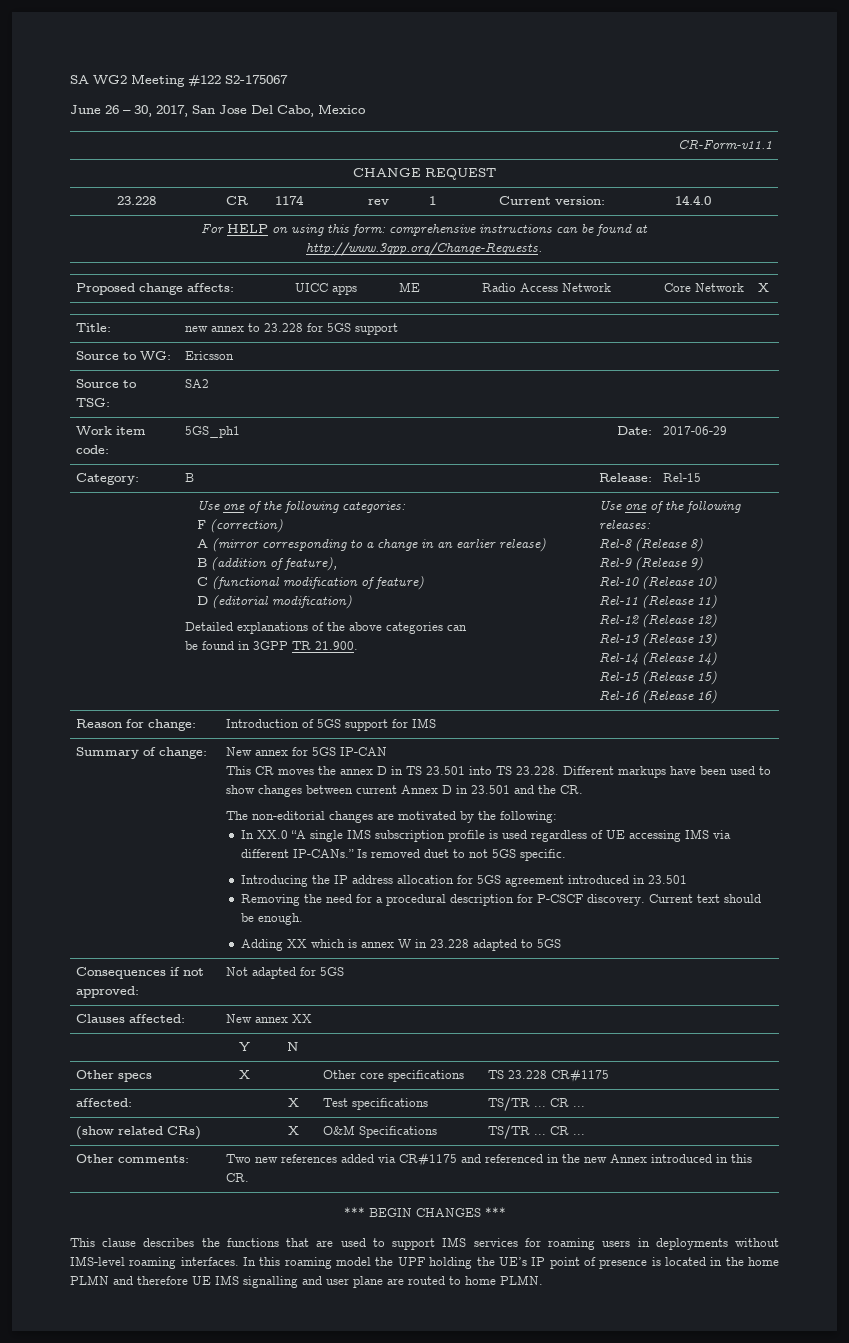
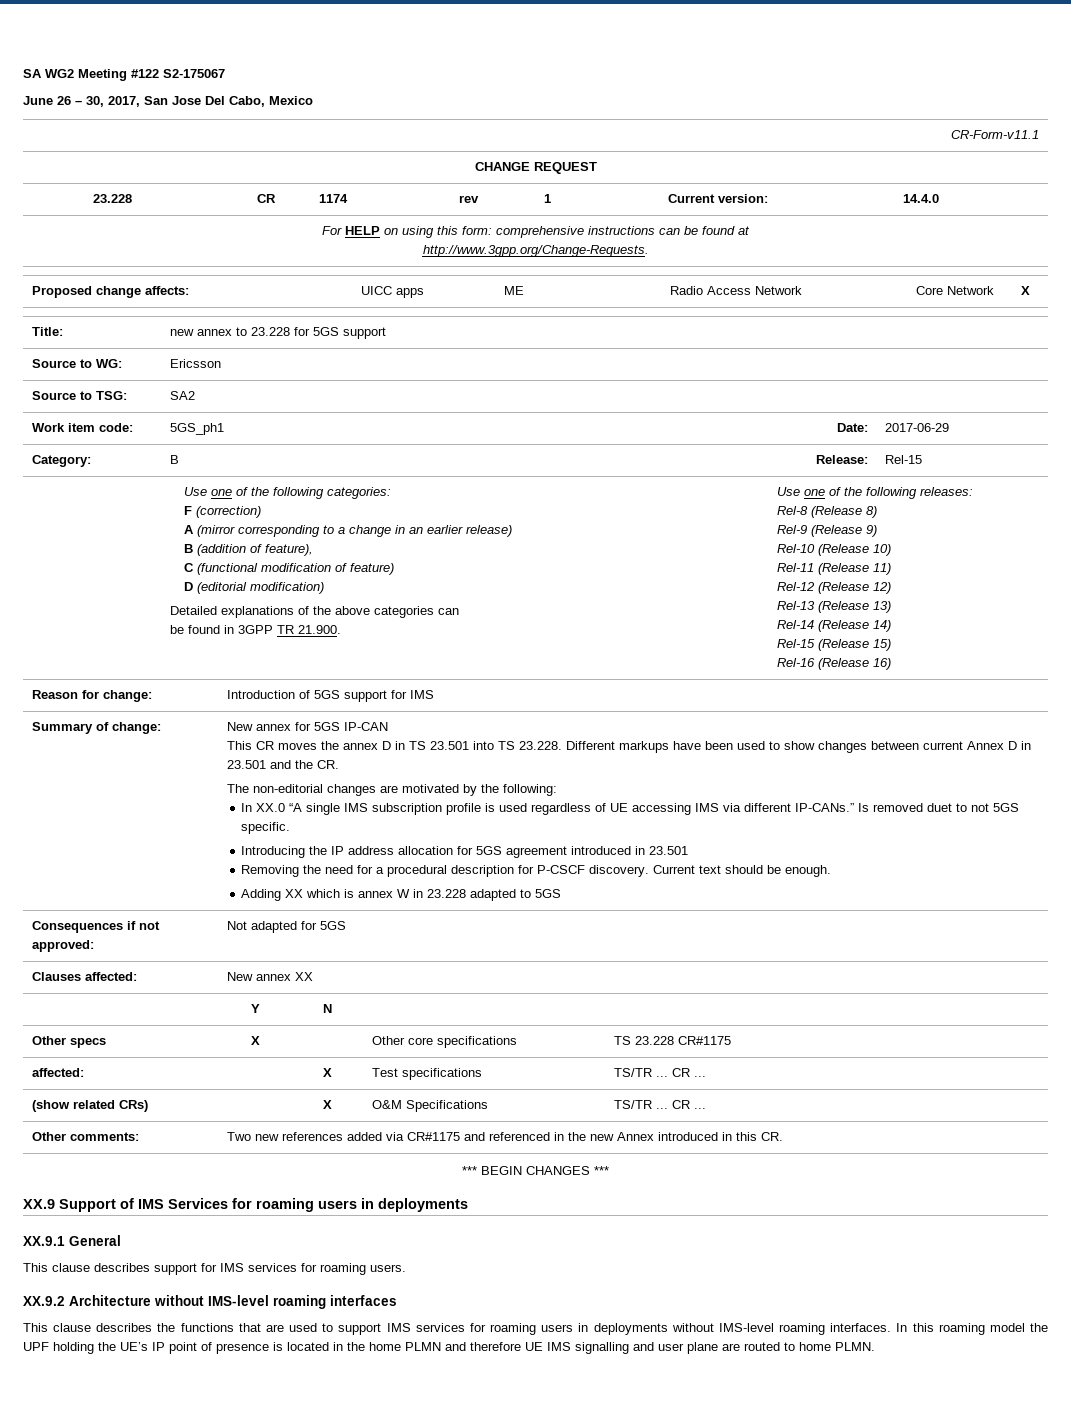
(506, 1212) none -> [23,1198,468,1212] [23,1235,121,1246] [23,1263,406,1275] [23,1295,397,1309] // XX.9 Support of IMS Services for roaming users in deployments // XX.9.1 General // This clause describes support for IMS services for roaming users. // XX.9.2 Architecture without IMS-level roaming interfaces

